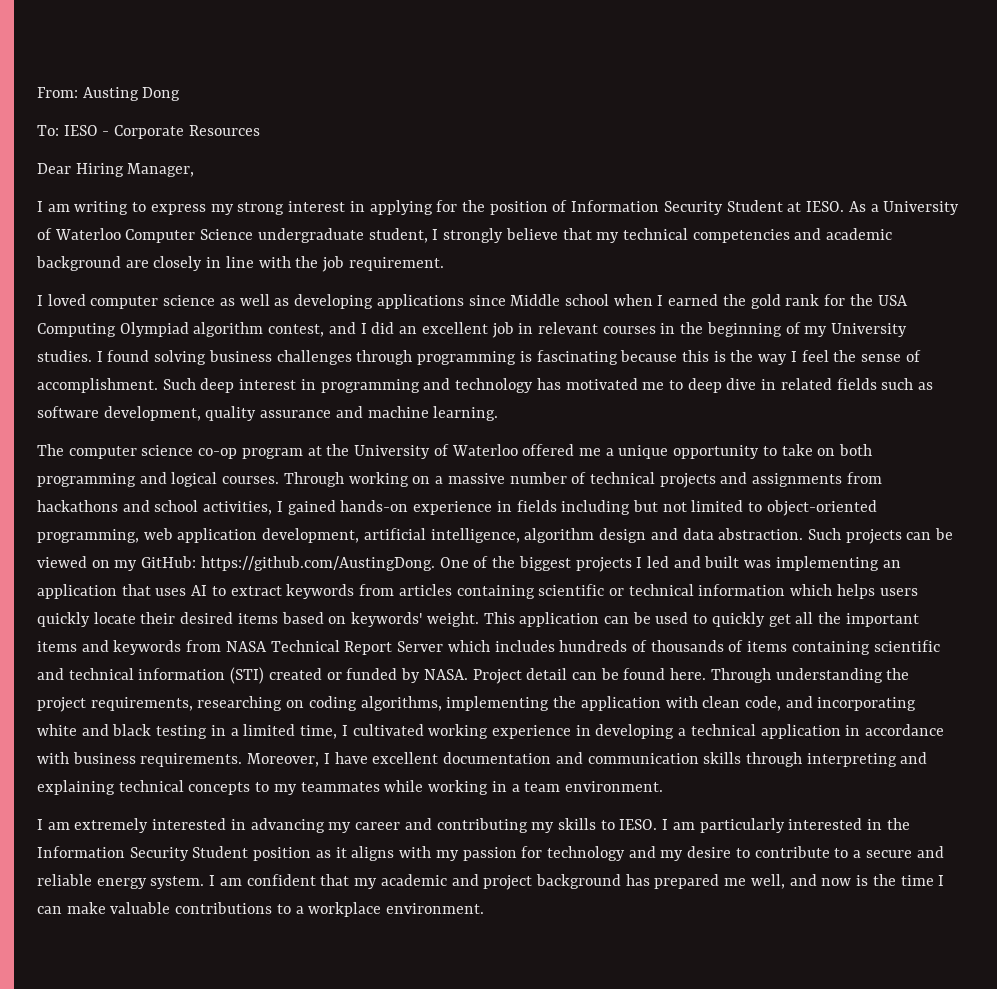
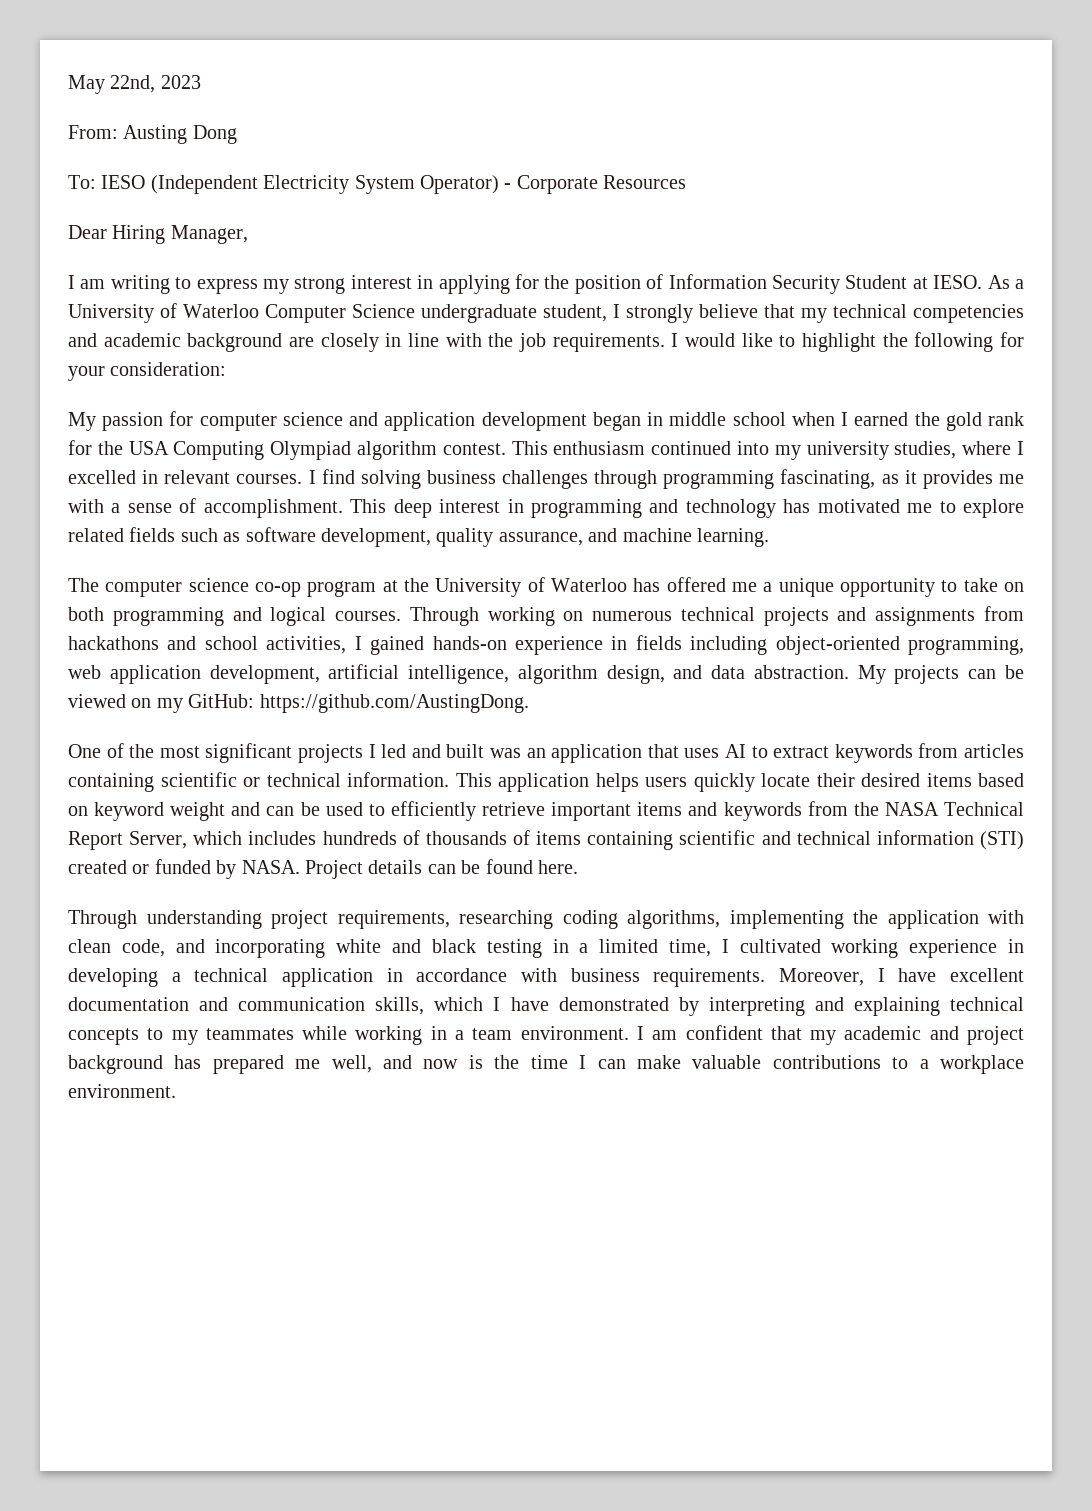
(37, 92) none -> [68,75,201,94] May 22nd, 2023 //
(98, 130) none -> [150,175,499,194] (Independent Electricity System Operator)
[348,257,444,271] [37,294,561,309] requirement. // I loved computer science as well as developing applications since Middle -> [552,332,1024,352] [68,362,227,381] [68,411,727,431] requirements. I would like to highlight the following for your consideration: // My passion for computer science and application development began in middle
[268,322,908,338] [37,350,150,362] contest, and I did an excellent job in relevant courses in the beginning of my University studies. I found -> [442,441,1024,460] [68,469,355,484] contest. This enthusiasm continued into my university studies, where I excelled in relevant courses. I find
[519,350,857,365] is fascinating because this is the way I feel the -> [780,469,1024,489] [68,499,121,513] fascinating, as it provides me with a
[162,378,196,390] Such -> [350,499,387,513] This
[687,378,777,393] deep dive in -> [963,499,1024,518] explore
[260,410,332,418] assurance -> [498,532,583,546] assurance,
(518, 450) none -> [633,578,661,592] has
[435,472,587,484] a massive number of -> [592,611,673,621] numerous
[632,500,763,512] but not limited to -> (768, 645) none
[599,528,647,543] design -> [606,665,665,684] design,
[807,528,841,540] Such -> [857,665,886,684] My
(435, 563) none -> (529, 703) //
[518,556,571,571] biggest -> [159,743,293,763] most significant
[775,556,879,571] implementing -> (522, 753) none
[698,584,833,596] information which -> [347,772,589,792] information. This application
[351,612,842,627] keywords' weight. This application can be used to quickly get all the -> [94,801,546,821] keyword weight and can be used to efficiently retrieve
(222, 646) none -> [853,802,879,816] the
[397,641,444,652] Server -> [129,831,188,849] Server,
[526,668,568,680] detail -> [368,860,423,874] details
(707, 674) none -> (578, 867) //
[886,668,910,680] the -> (262, 919) none
[286,700,305,708] on -> (553, 919) none
[703,752,802,767] skills through -> [375,997,699,1016] skills, which I have demonstrated by
[37,818,910,833] [37,846,944,861] [37,874,205,889] // I am extremely interested in advancing my career and contributing my skills to IESO. I am particularly interested in the Information Security Student position as it aligns with my passion for technology and my desire to contribute to a secure and reliable energy system. -> (629, 1033) none

